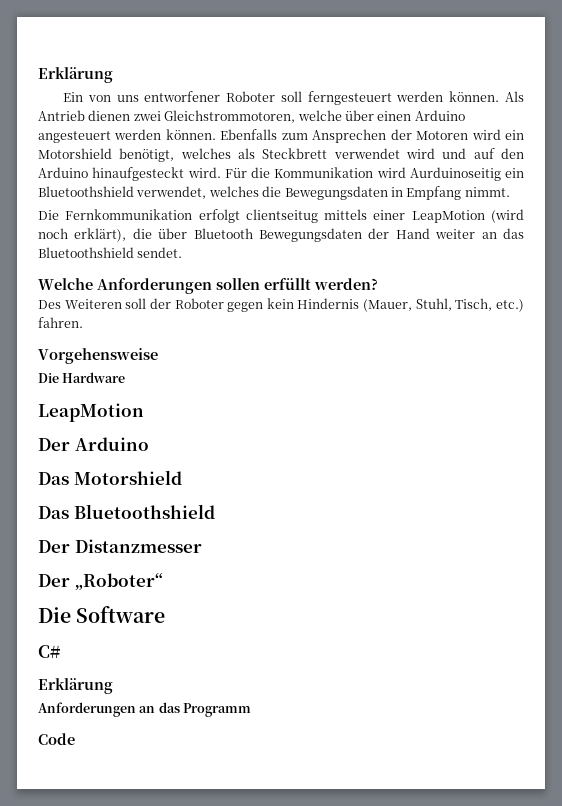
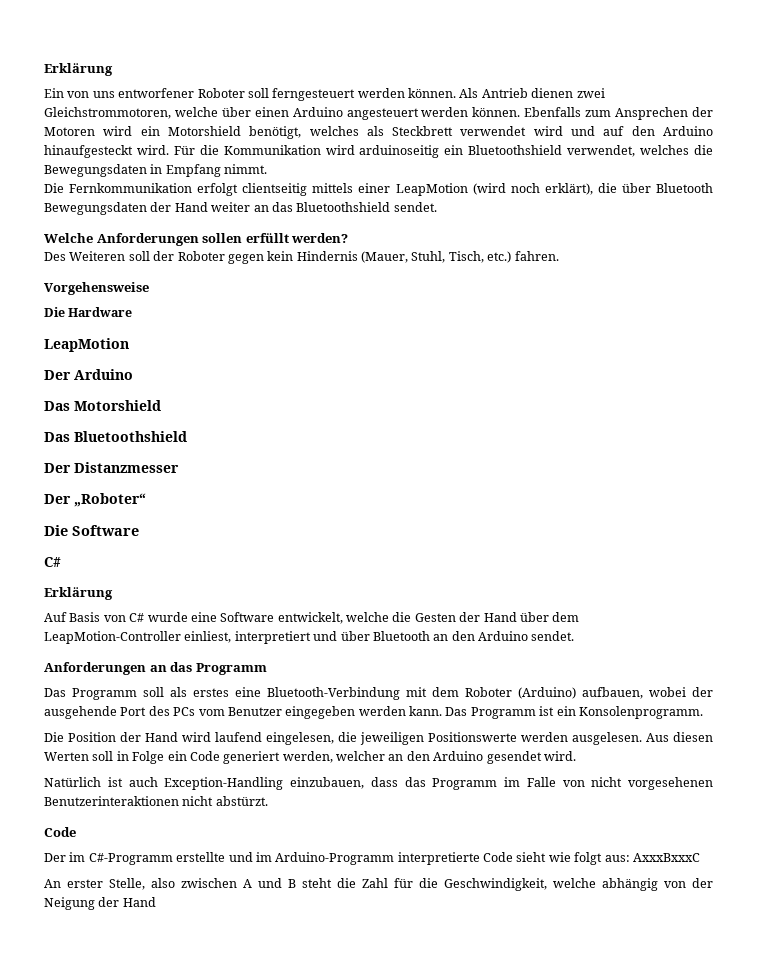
[409,167,501,181] Aurduinoseitig -> [359,145,440,158] arduinoseitig
[245,209,318,223] clientseitug -> [242,183,308,196] clientseitig
[38,702,252,717] [38,733,75,745] Anforderungen an das Programm // Code -> [44,612,580,624] [44,631,575,644] [44,662,267,675] [44,687,713,700] [44,706,703,719] [44,732,713,745] [44,751,576,764] [44,777,713,790] [44,796,268,806] [44,827,76,837] [44,852,700,865] [44,878,713,891] [44,897,156,910] Auf Basis von C# wurde eine Software entwickelt, welche die Gesten der Hand über dem LeapMotion-Controller einliest, interpretiert und über Bluetooth an den Arduino sendet. // Anforderungen an das Programm // Das Programm soll als erstes eine Bluetooth-Verbindung mit dem Roboter (Arduino) aufbauen, wobei der ausgehende Port des PCs vom Benutzer eingegeben werden kann. Das Programm ist ein Konsolenprogramm. // Die Position der Hand wird laufend eingelesen, die jeweiligen Positionswerte werden ausgelesen. Aus diesen Werten soll in Folge ein Code generiert werden, welcher an den Arduino gesendet wird. // Natürlich ist auch Exception-Handling einzubauen, dass das Programm im Falle von nicht vorgesehenen Benutzerinteraktionen nicht abstürzt. // Code // Der im C#-Programm erstellte und im Arduino-Programm interpretierte Code sieht wie folgt aus: AxxxBxxxC // An erster Stelle, also zwischen A und B steht die Zahl für die Geschwindigkeit, welche abhängig von der Neigung der Hand

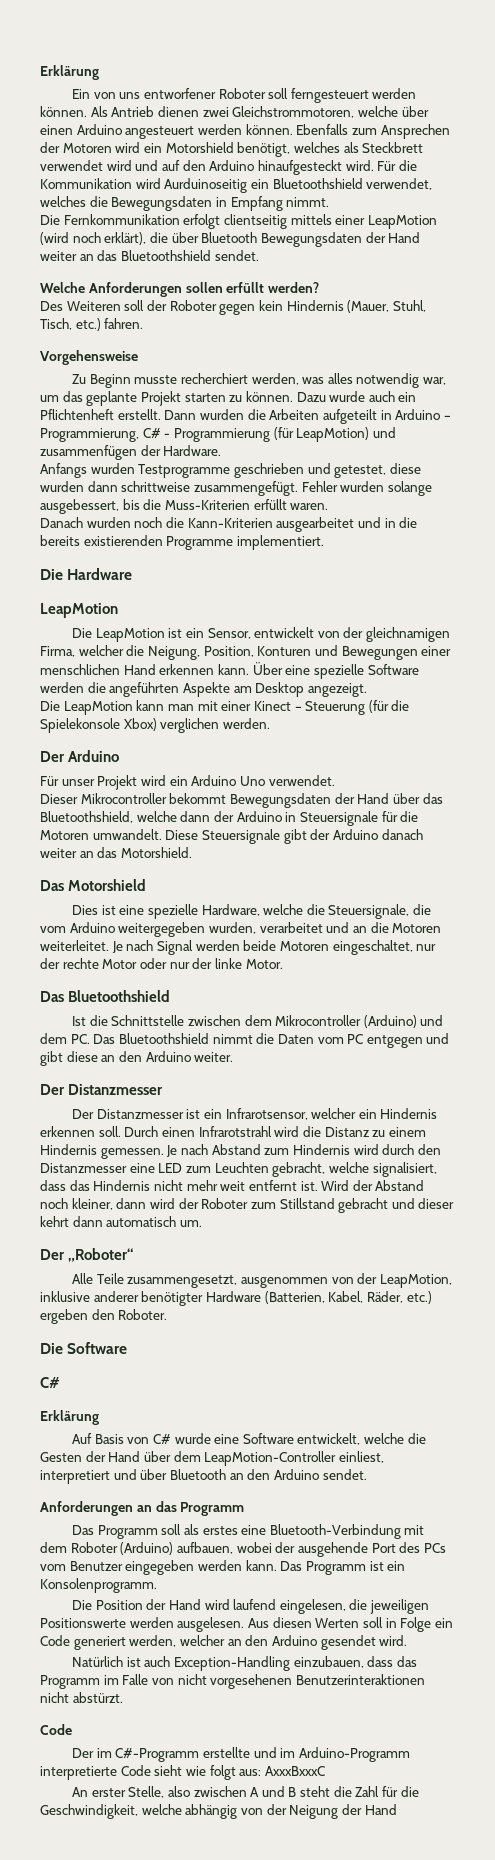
[359,145,440,158] arduinoseitig -> [164,178,248,193] Aurduinoseitig
[44,307,133,317] [44,338,129,352] [44,369,133,380] [44,400,161,411] [44,431,187,442] [44,462,179,473] [44,493,146,507] Die Hardware // LeapMotion // Der Arduino // Das Motorshield // Das Bluetoothshield // Der Distanzmesser // Der „Roboter“ -> [71,373,447,388] [40,391,417,406] [40,409,451,424] [40,427,396,442] [40,445,222,460] [40,463,421,478] [40,481,432,496] [40,499,329,514] [40,517,418,532] [40,535,324,550] [40,568,133,580] [40,603,118,618] [71,627,451,642] [40,645,452,660] [40,662,419,679] [40,682,367,697] [40,700,410,715] [40,718,270,733] [40,750,120,762] [40,775,335,790] [40,793,443,808] [40,811,419,826] [40,829,423,844] [40,847,192,858] [40,879,147,891] [71,904,432,919] [40,922,442,937] [40,940,437,955] [40,958,283,969] [40,990,171,1002] [71,1015,444,1028] [40,1033,450,1048] [40,1051,234,1066] [40,1084,164,1095] [71,1108,438,1120] [40,1126,426,1137] [40,1144,441,1159] [40,1162,437,1177] [40,1180,425,1191] [40,1198,455,1213] [40,1216,202,1227] [40,1248,134,1262] [71,1273,452,1288] [40,1291,432,1306] [40,1309,168,1324] Zu Beginn musste recherchiert werden, was alles notwendig war, um das geplante Projekt starten zu können. Dazu wurde auch ein Pflichtenheft erstellt. Dann wurden die Arbeiten aufgeteilt in Arduino – Programmierung, C# - Programmierung (für LeapMotion) und zusammenfügen der Hardware. // Anfangs wurden Testprogramme geschrieben und getestet, diese wurden dann schrittweise zusammengefügt. Fehler wurden solange ausgebessert, bis die Muss-Kriterien erfüllt waren. // Danach wurden noch die Kann-Kriterien ausgearbeitet und in die bereits existierenden Programme implementiert. // Die Hardware // LeapMotion // Die LeapMotion ist ein Sensor, entwickelt von der gleichnamigen Firma, welcher die Neigung, Position, Konturen und Bewegungen einer menschlichen Hand erkennen kann. Über eine spezielle Software werden die angeführten Aspekte am Desktop angezeigt. // Die LeapMotion kann man mit einer Kinect – Steuerung (für die Spielekonsole Xbox) verglichen werden. // Der Arduino // Für unser Projekt wird ein Arduino Uno verwendet. // Dieser Mikrocontroller bekommt Bewegungsdaten der Hand über das Bluetoothshield, welche dann der Arduino in Steuersignale für die Motoren umwandelt. Diese Steuersignale gibt der Arduino danach weiter an das Motorshield. // Das Motorshield // Dies ist eine spezielle Hardware, welche die Steuersignale, die vom Arduino weitergegeben wurden, verarbeitet und an die Motoren weiterleitet. Je nach Signal werden beide Motoren eingeschaltet, nur der rechte Motor oder nur der linke Motor. // Das Bluetoothshield // Ist die Schnittstelle zwischen dem Mikrocontroller (Arduino) und dem PC. Das Bluetoothshield nimmt die Daten vom PC entgegen und gibt diese an den Arduino weiter. // Der Distanzmesser // Der Distanzmesser ist ein Infrarotsensor, welcher ein Hindernis erkennen soll. Durch einen Infrarotstrahl wird die Distanz zu einem Hindernis gemessen. Je nach Abstand zum Hindernis wird durch den Distanzmesser eine LED zum Leuchten gebracht, welche signalisiert, dass das Hindernis nicht mehr weit entfernt ist. Wird der Abstand noch kleiner, dann wird der Roboter zum Stillstand gebracht und dieser kehrt dann automatisch um. // Der „Roboter“ // Alle Teile zusammengesetzt, ausgenommen von der LeapMotion, inklusive anderer benötigter Hardware (Batterien, Kabel, Räder, etc.) ergeben den Roboter.

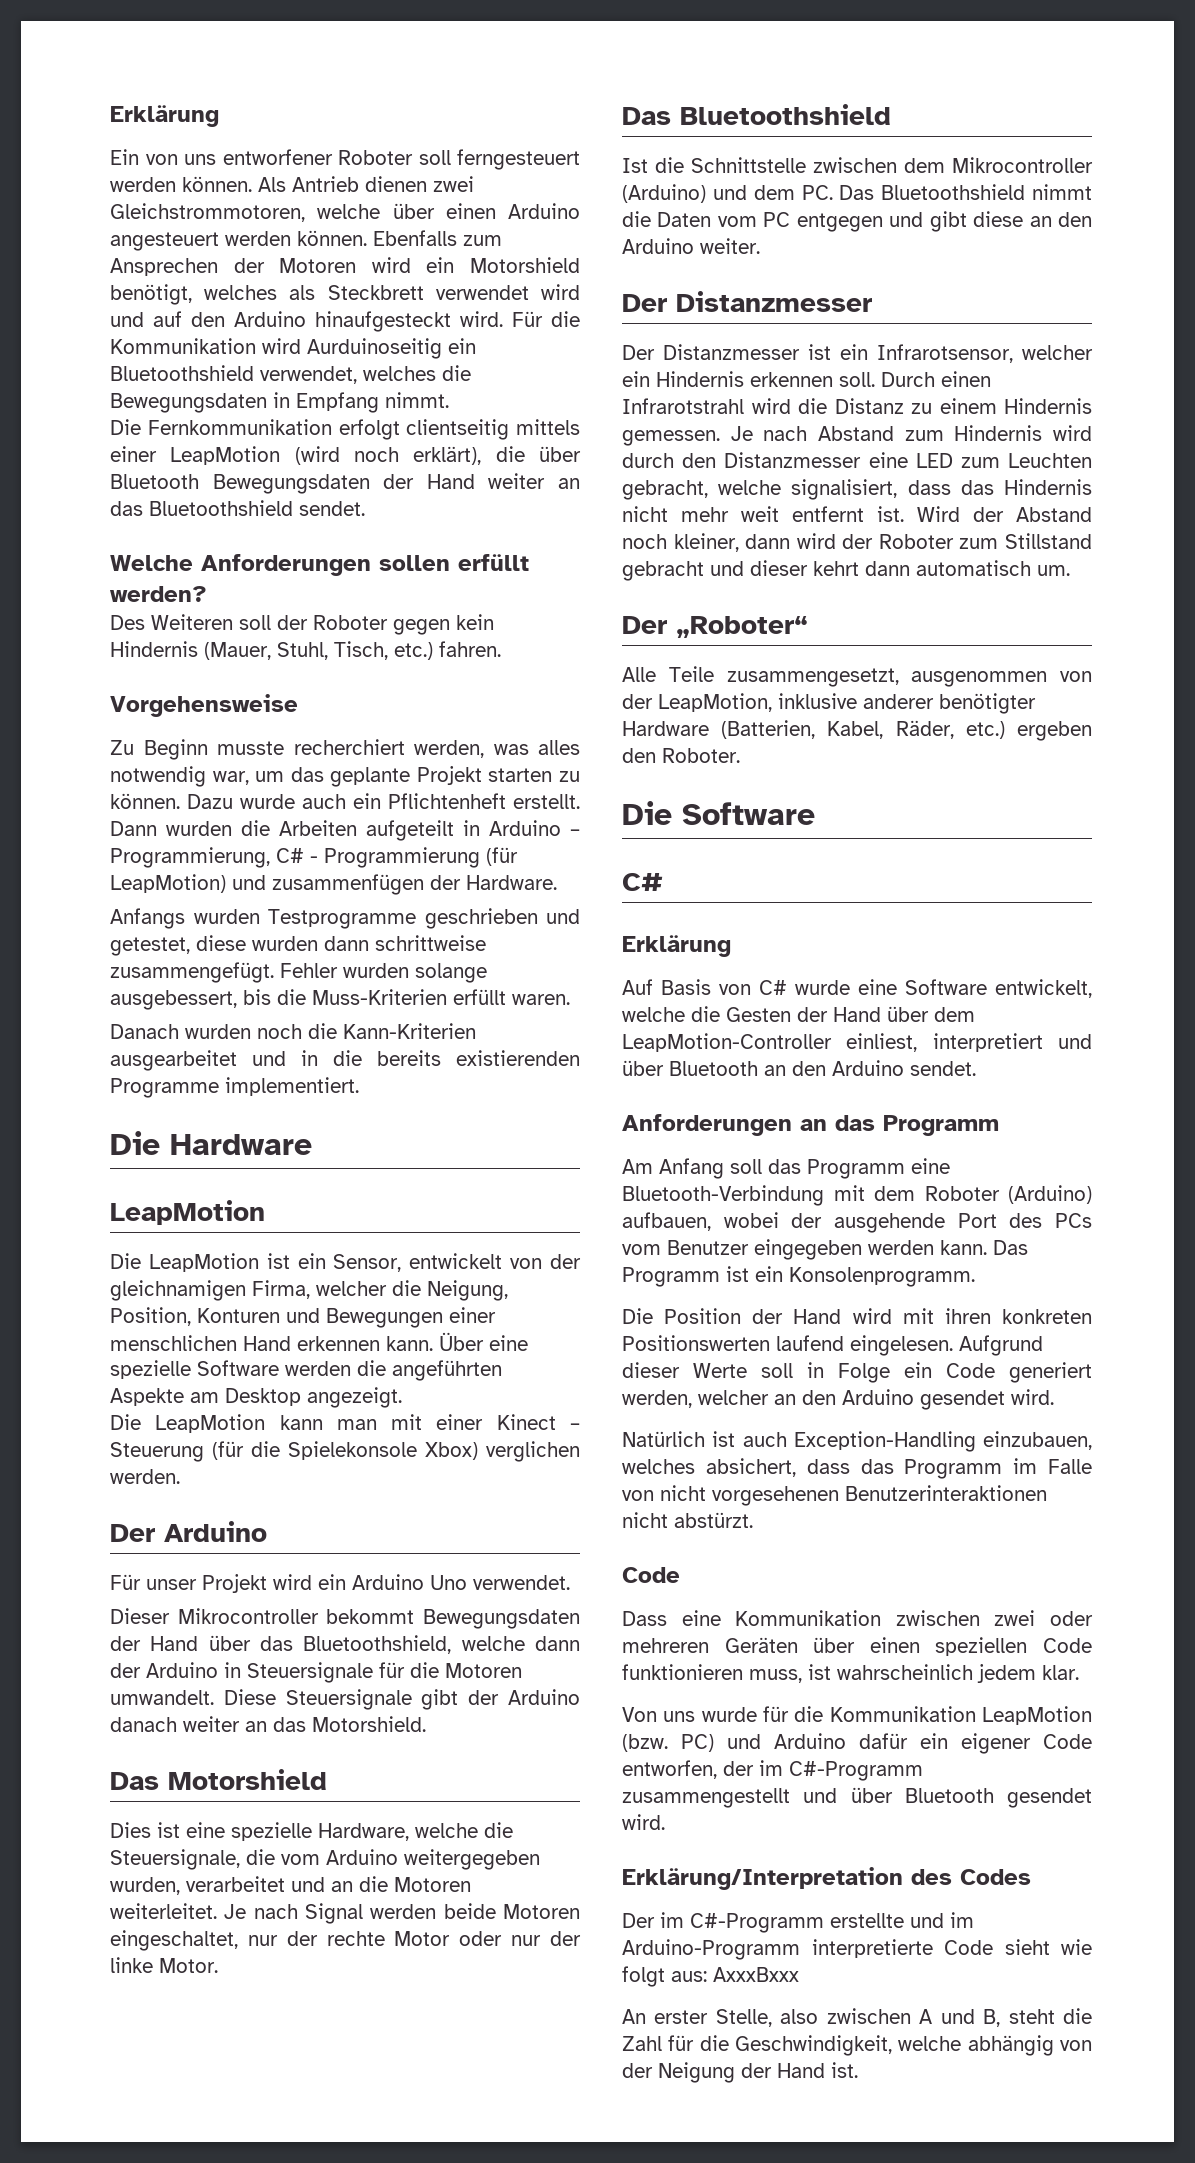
[71,1524,238,1539] Das Programm soll als erstes -> [622,1158,905,1179] Am Anfang soll das Programm
[233,1599,430,1614] [40,1617,360,1632] laufend eingelesen, die jeweiligen Positionswerte werden ausgelesen. Aus diesen Werten -> [902,1308,1092,1324] [622,1335,1043,1356] [622,1362,747,1378] mit ihren konkreten Positionswerten laufend eingelesen. Aufgrund dieser Werte
(364, 1662) none -> [622,1458,796,1477] welches absichert,
(72, 1729) none -> [622,1610,1093,1626] [622,1637,1092,1656] [622,1664,1079,1683] [622,1706,1092,1725] [622,1733,1092,1754] [622,1760,923,1781] [622,1787,1092,1808] [622,1814,665,1830] [622,1867,1031,1890] // Dass eine Kommunikation zwischen zwei oder mehreren Geräten über einen speziellen Code funktionieren muss, ist wahrscheinlich jedem klar. // Von uns wurde für die Kommunikation LeapMotion (bzw. PC) und Arduino dafür ein eigener Code entworfen, der im C#-Programm zusammengestellt und über Bluetooth gesendet wird. // Erklärung/Interpretation des Codes
[264,1766,325,1776] AxxxBxxxC -> [713,1967,799,1982] AxxxBxxx
[288,1787,297,1797] B -> [983,2009,1001,2027] B,
(397, 1809) none -> [831,2062,858,2078] ist.

